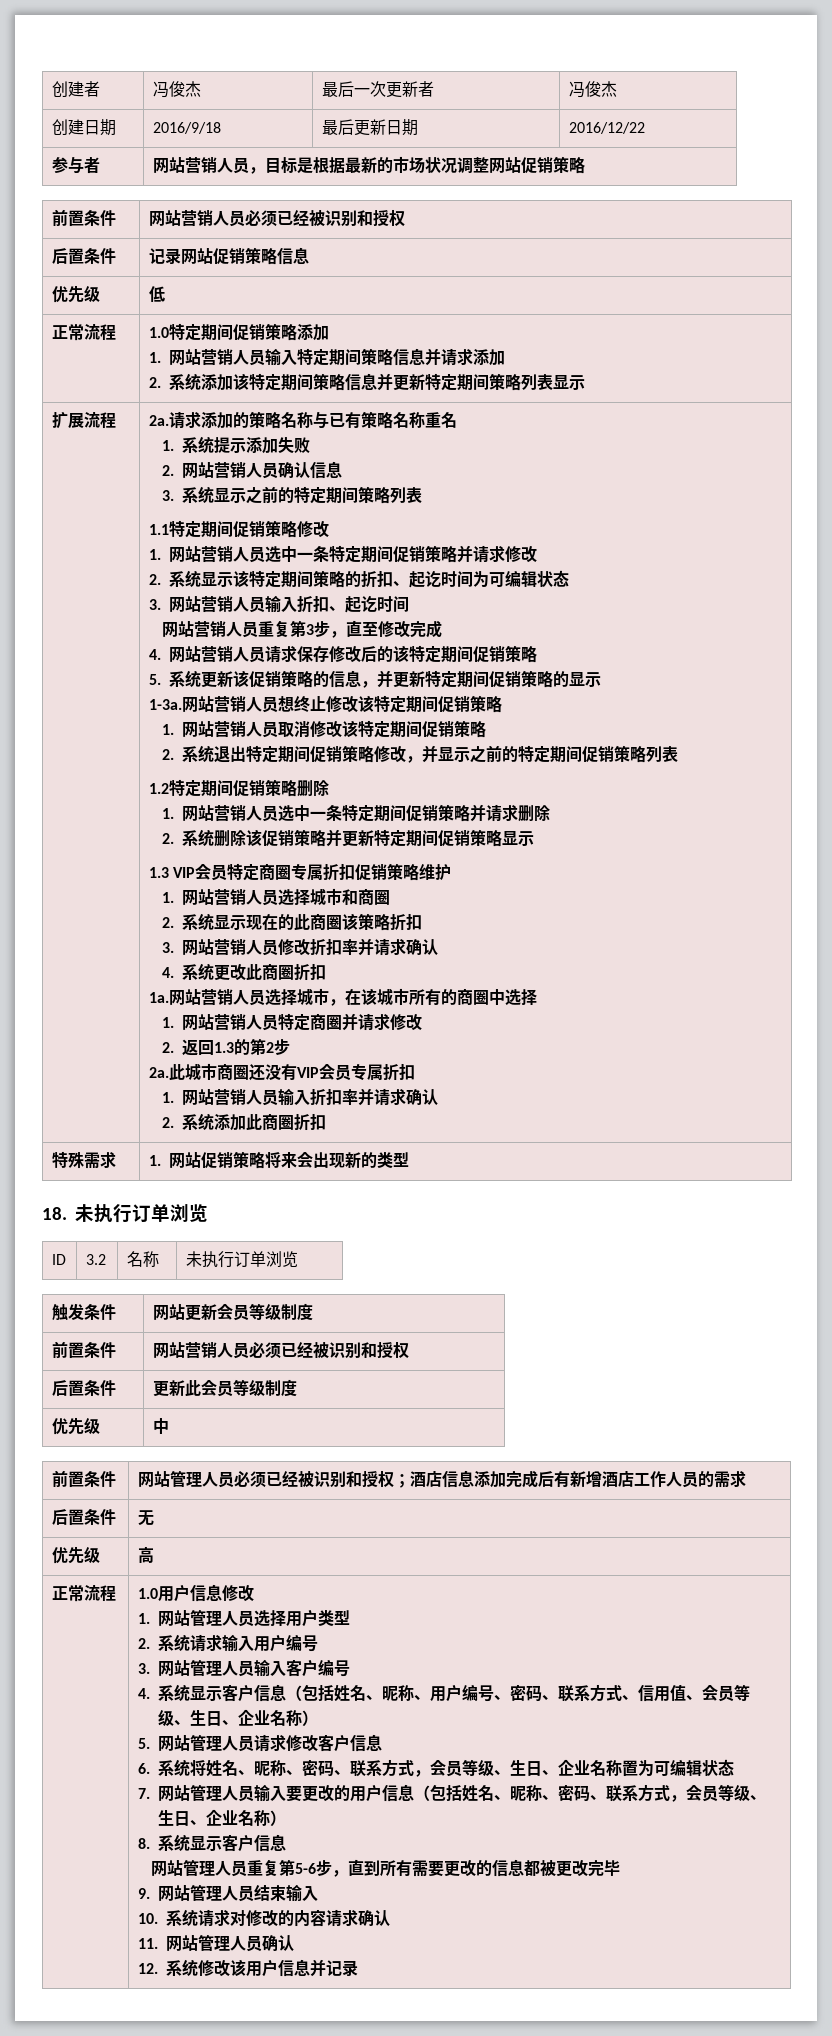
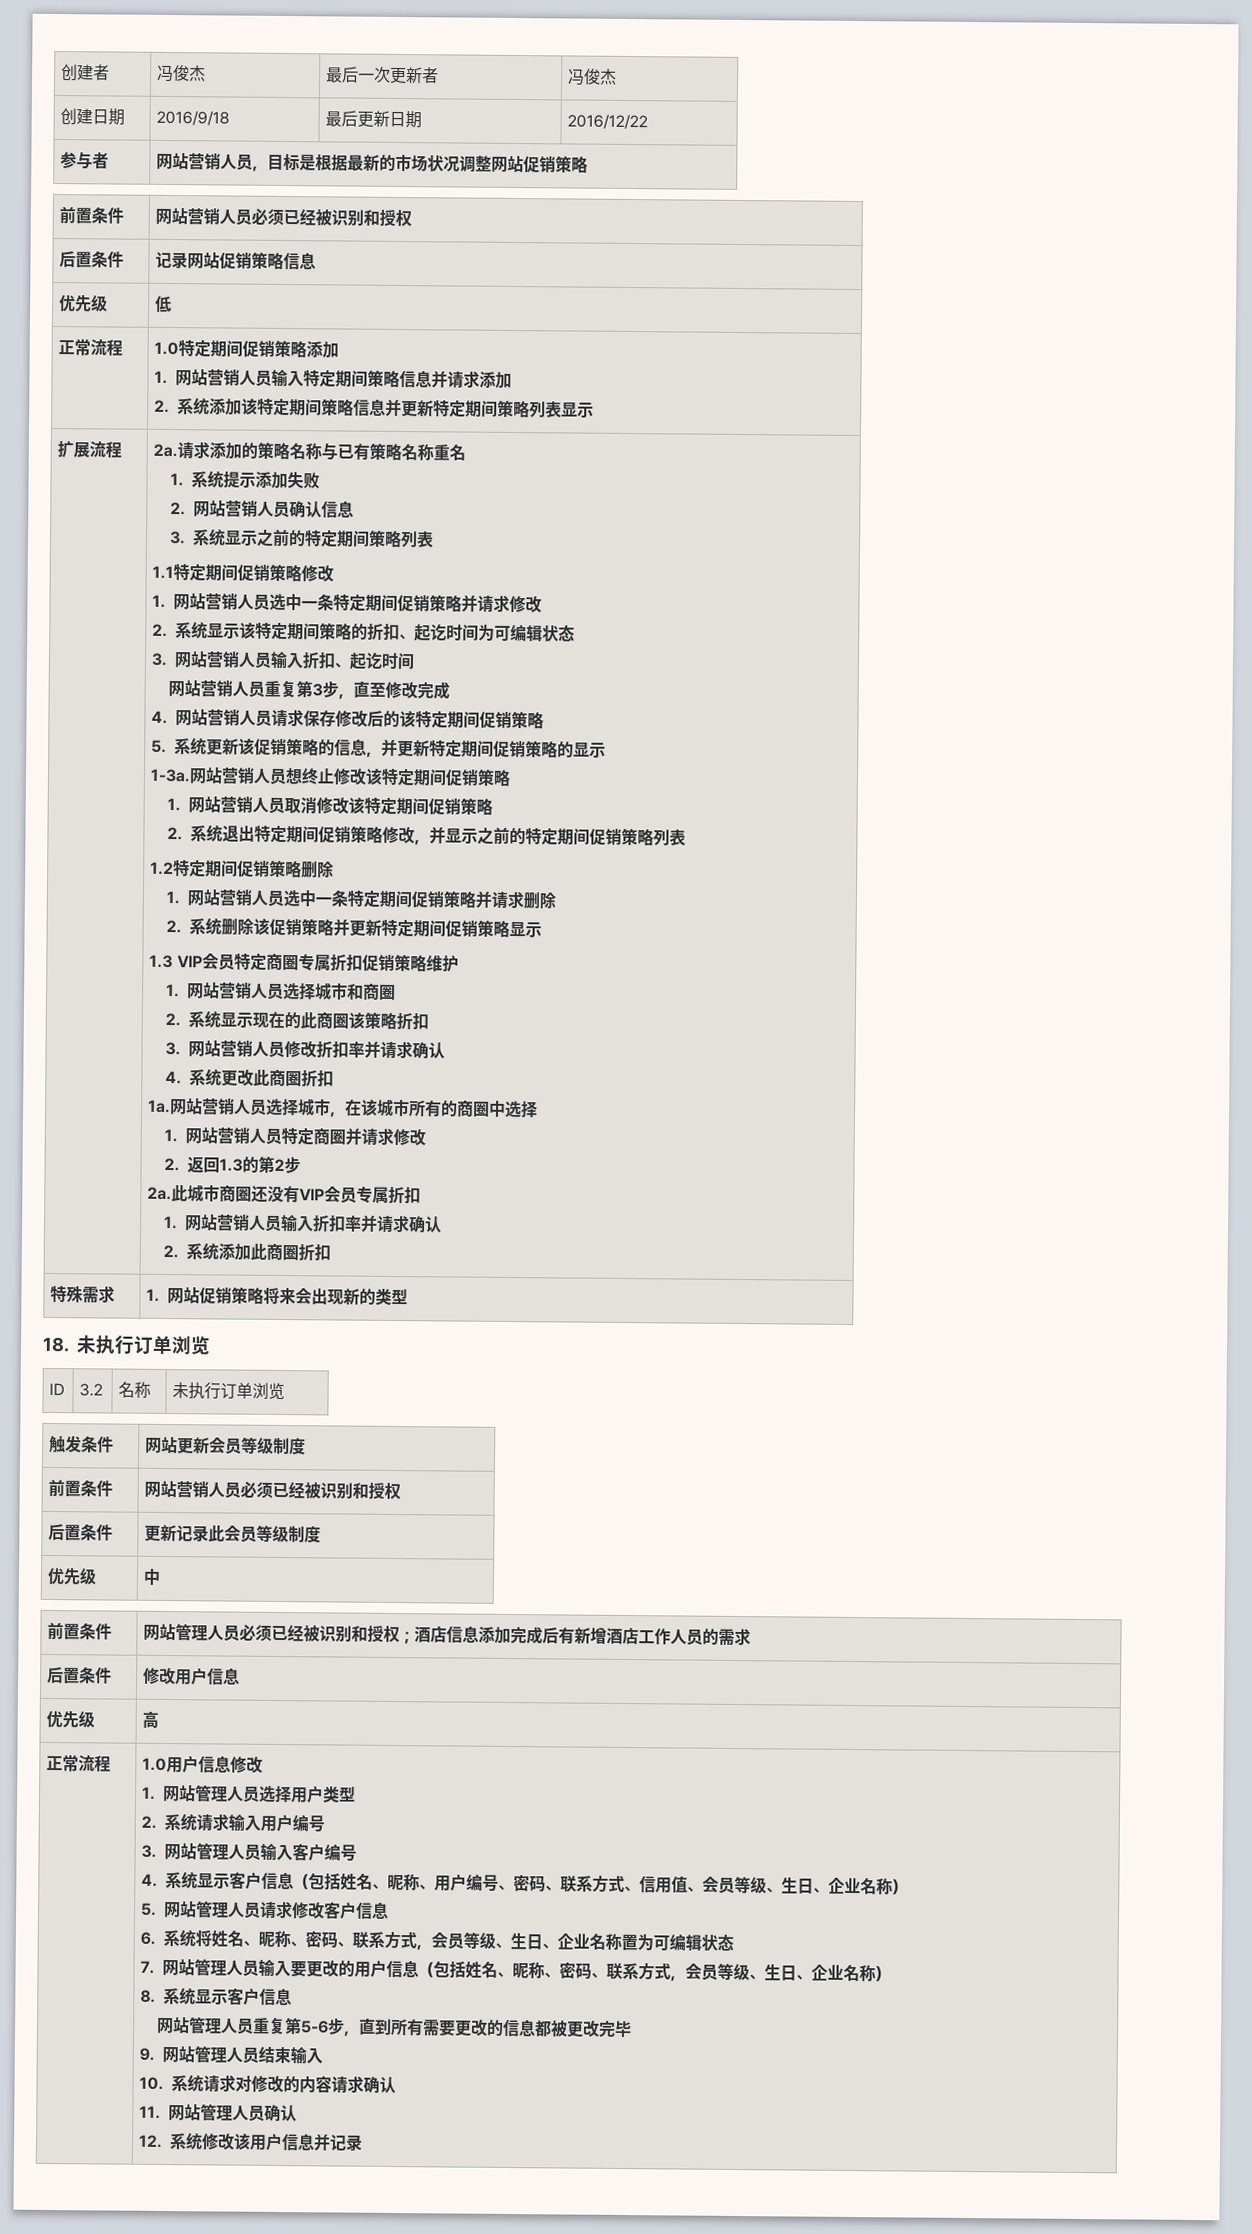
(185, 1388) none -> [176,1525,210,1543] 记录
[137,1510,154,1526] 无 -> [143,1667,241,1686] 修改用户信息

